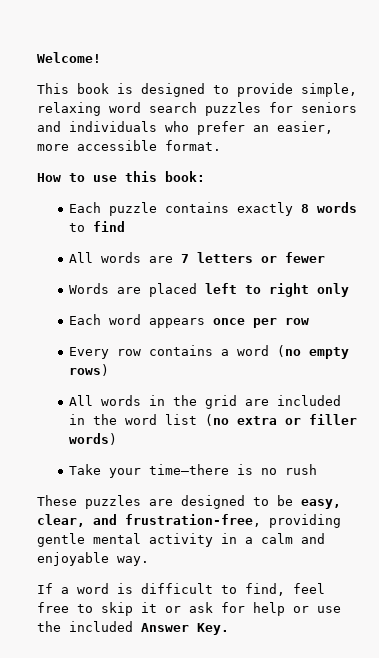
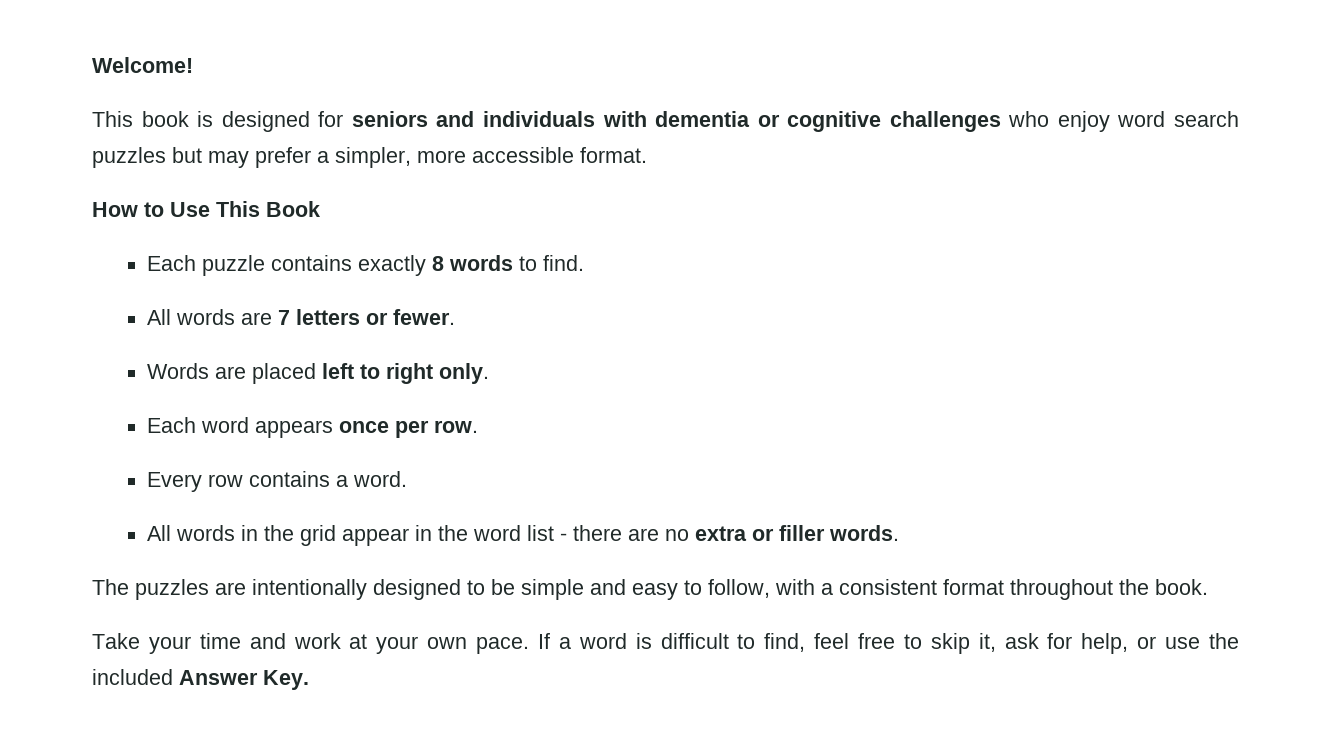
[213,83,357,97] [37,102,357,116] [37,121,333,135] to provide simple, relaxing word search puzzles for seniors and individuals who prefer an easier, -> [318,111,1239,132] [92,147,411,168] for seniors and individuals with dementia or cognitive challenges who enjoy word search puzzles but may prefer a simpler,
[93,171,205,182] use this book: -> [170,201,320,217] Use This Book
[92,221,125,232] find -> [543,255,585,271] find.
[284,252,325,263] fewer -> [393,309,456,325] fewer.
[316,283,349,297] only -> [439,363,490,384] only.
[284,318,309,325] row -> [434,420,479,433] row.
[236,345,349,359] [68,364,109,376] word (no empty rows) -> [353,471,408,487] word.
[244,395,341,406] are included -> [342,528,410,546] appear
[204,414,357,426] [68,433,117,445] [68,464,317,478] [37,495,341,509] [37,514,341,528] [37,533,325,547] [37,552,149,566] (no extra or filler words) // Take your time—there is no rush // These puzzles are designed to be easy, clear, and frustration-free, providing gentle mental activity in a calm and enjoyable way. // -> [560,525,900,541] [92,579,1208,600] [92,633,530,654] - there are no extra or filler words. // The puzzles are intentionally designed to be simple and easy to follow, with a consistent format throughout the book. // Take your time and work at your own pace.
[141,602,181,613] it or -> [978,633,996,652] it,
[253,602,285,616] help -> [1081,633,1129,654] help,

